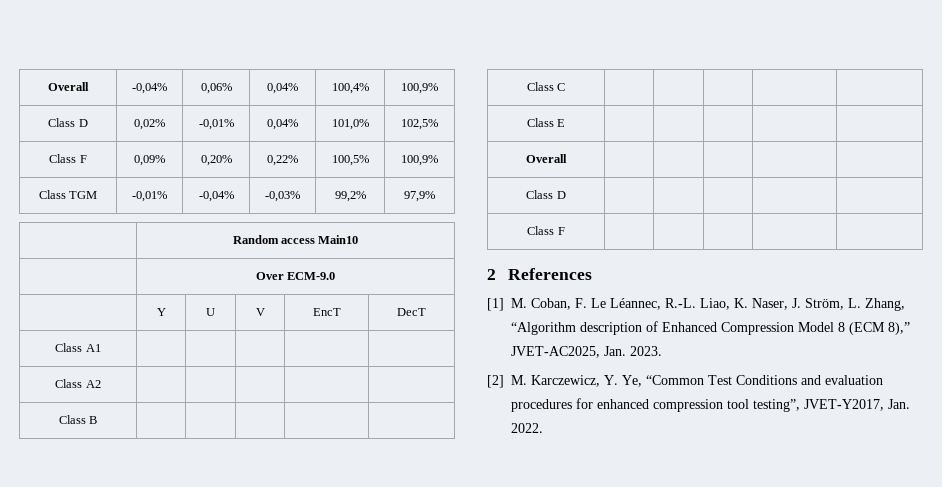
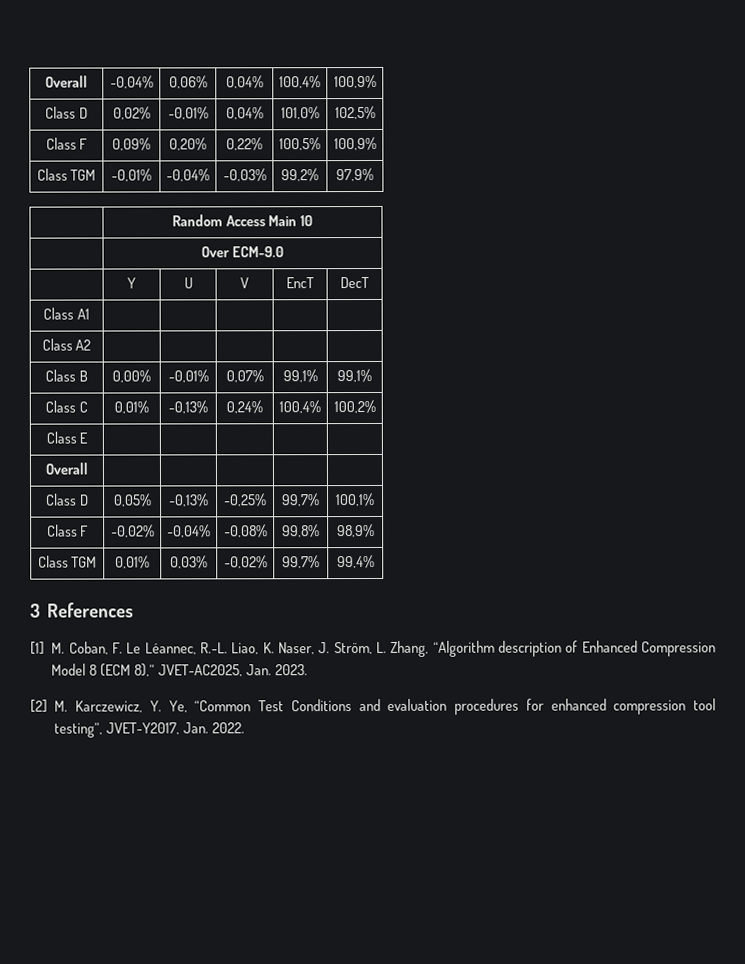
[281,235,359,244] access Main10 -> [225,215,314,227] Access Main 10
[526,82,566,91] | | | | // Class C | | | | | -> [112,369,151,383] [167,369,209,383] [225,369,264,383] [282,369,318,383] [337,368,373,383] [45,400,88,413] [114,400,149,414] [168,400,208,414] [226,400,263,414] [279,400,321,414] [333,399,376,414] 0,00% | -0,01% | 0,07% | 99,1% | 99,1% // Class C | 0,01% | -0,13% | 0,24% | 100,4% | 100,2%
[527,226,565,235] [487,269,496,280] | | | | // Class F | | | | | // 2 -> [113,493,152,507] [169,493,209,507] [224,493,267,507] [282,493,320,507] [336,492,376,507] [46,524,90,537] [110,524,155,538] [167,524,211,538] [223,524,268,538] [282,524,320,538] [336,523,375,538] [37,555,98,568] [115,555,150,569] [170,555,208,569] [223,555,268,569] [282,555,320,569] [336,554,375,569] [30,603,41,618] 0,05% | -0,13% | -0,25% | 99,7% | 100,1% // Class F | -0,02% | -0,04% | -0,08% | 99,8% | 98,9% // Class TGM | 0,01% | 0,03% | -0,02% | 99,7% | 99,4% // 3

